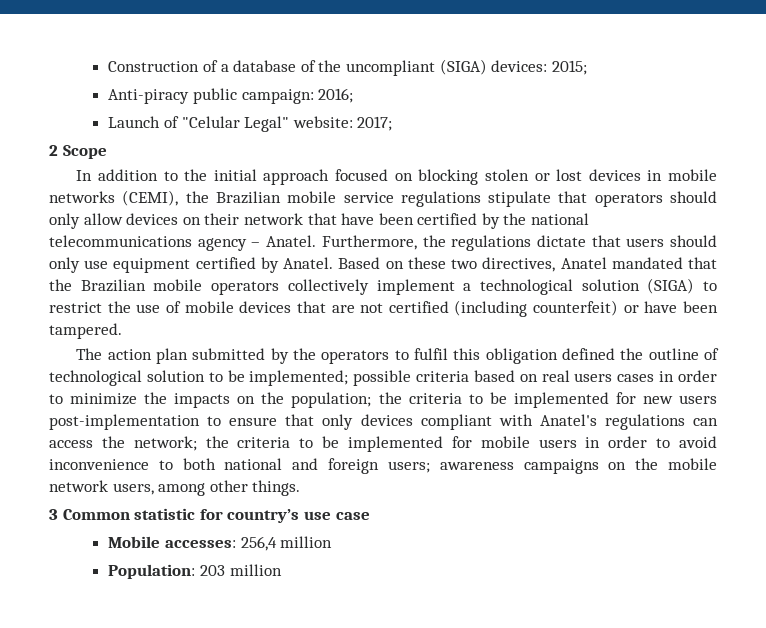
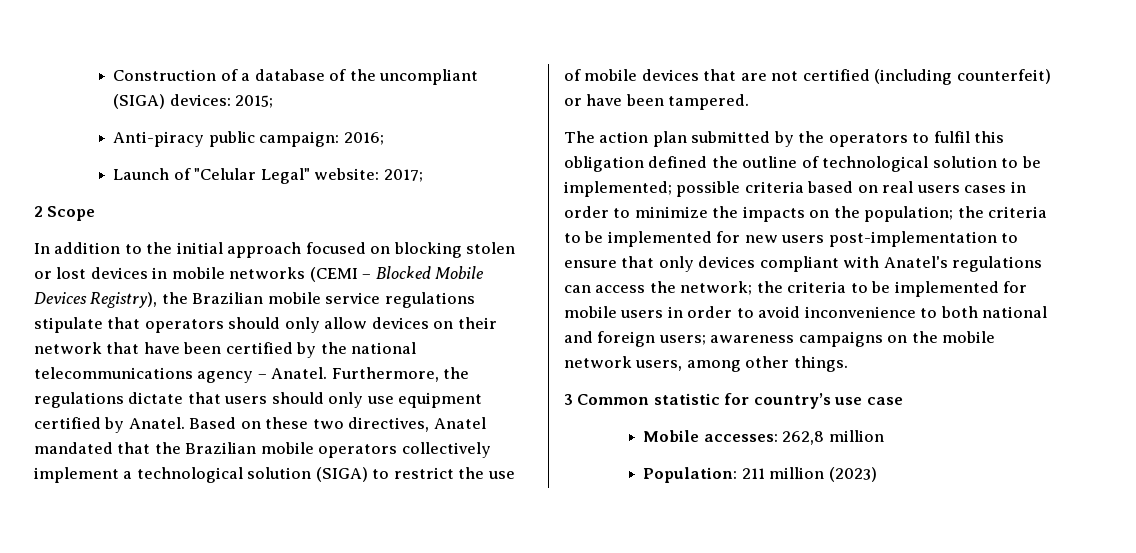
[122,190,179,206] (CEMI), -> [309,266,485,282] [34,292,158,308] (CEMI – Blocked Mobile Devices Registry),
[240,536,277,551] 256,4 -> [782,431,825,445] 262,8
[200,564,282,576] 203 million -> [741,467,877,482] 211 million (2023)

